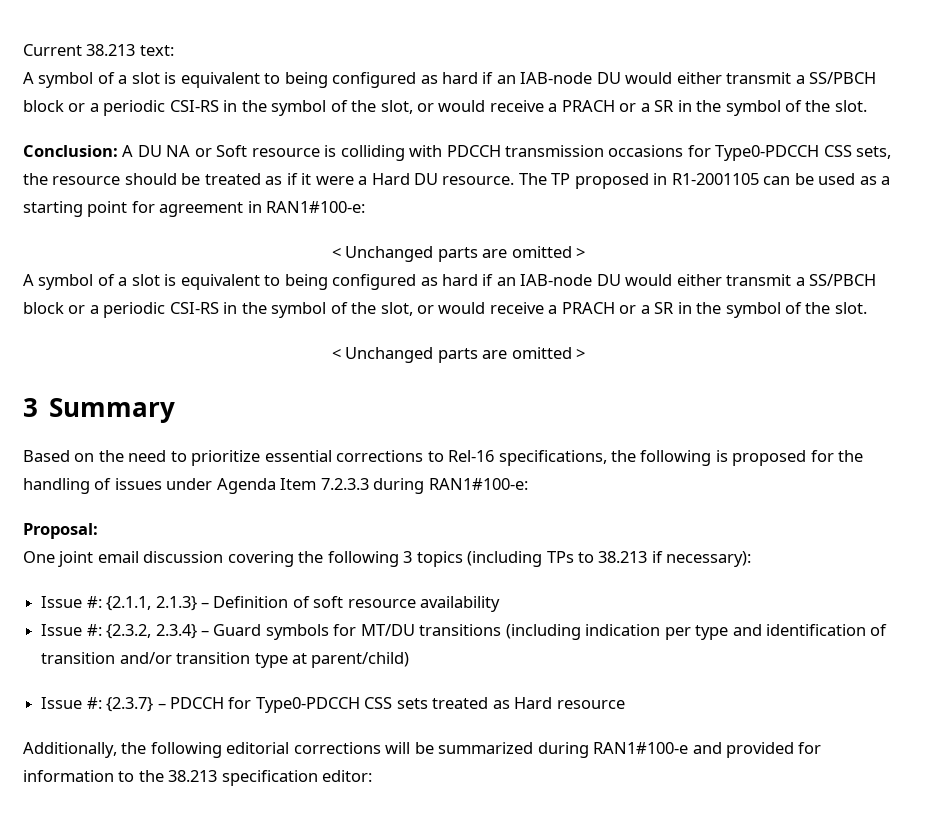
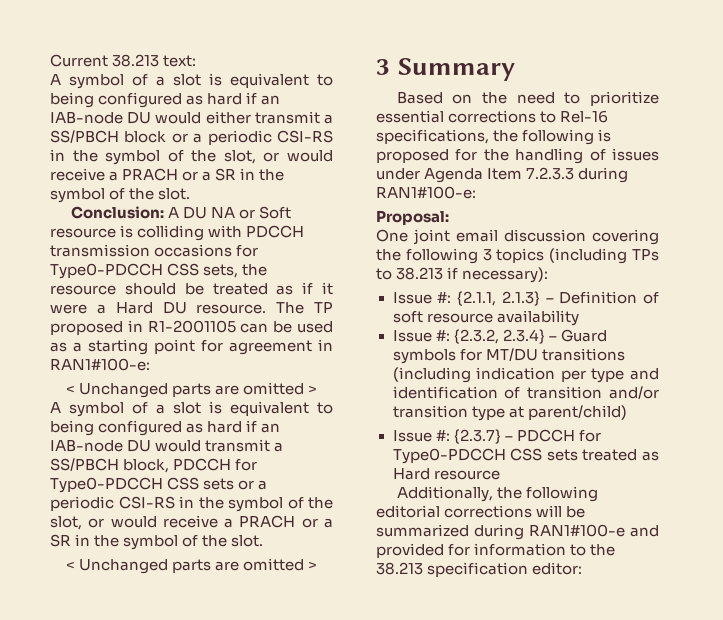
[676,274,877,286] [23,302,64,314] either transmit a SS/PBCH block -> [205,439,284,452] [50,458,258,473] [50,477,235,493] transmit a SS/PBCH block, PDCCH for Type0-PDCCH CSS sets

